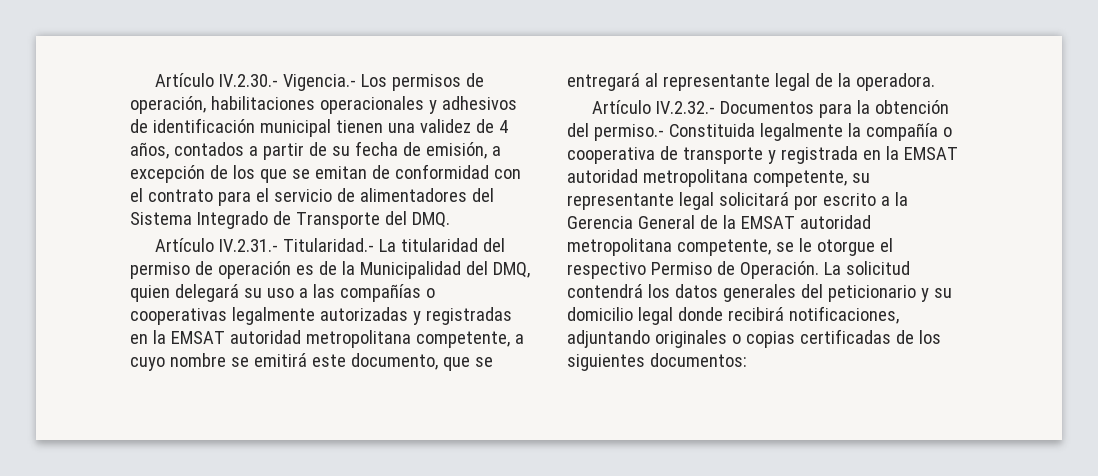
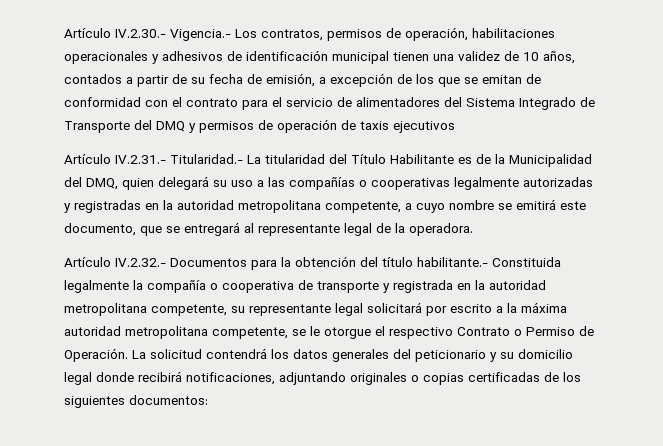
(387, 80) none -> [261,29,323,41] contratos,
[498,120,508,133] 4 -> [523,52,539,61] 10
[411,212,450,228] DMQ. -> [156,119,455,133] DMQ y permisos de operación de taxis ejecutivos
[130,261,291,279] permiso de operación -> [351,154,454,164] Título Habilitante
[170,331,225,344] EMSAT -> (173, 205) none
[593,124,664,141] permiso.- -> [382,257,488,267] título habilitante.-
[903,147,958,160] EMSAT -> (485, 285) none
[567,215,795,229] Gerencia General de la EMSAT -> [521,302,567,313] máxima
(646, 270) none -> [457,327,522,336] Contrato o

